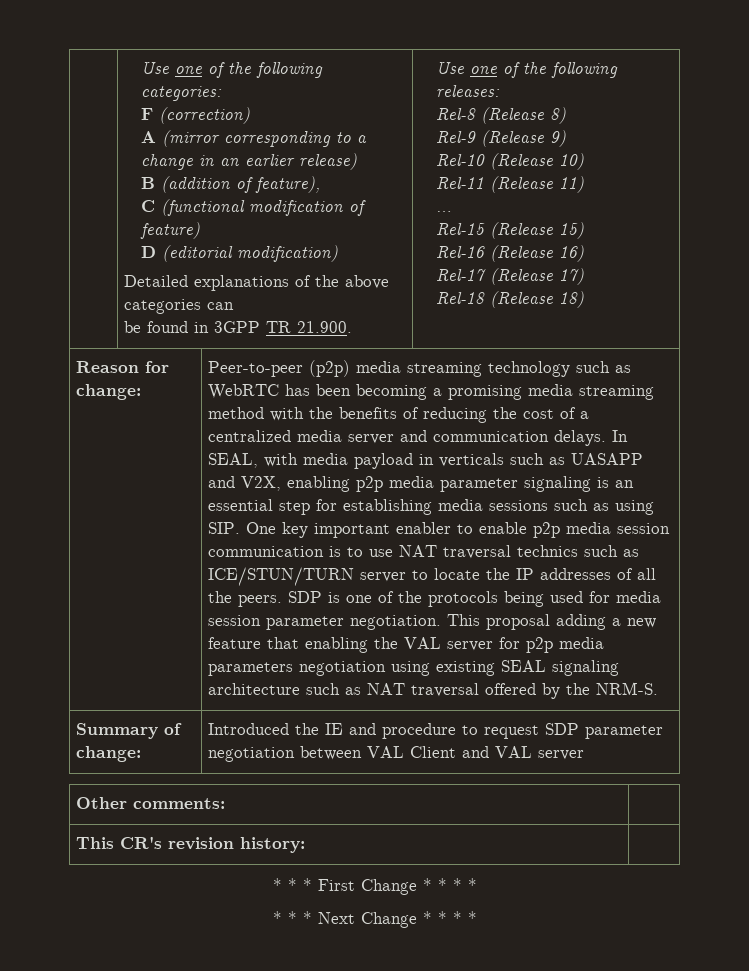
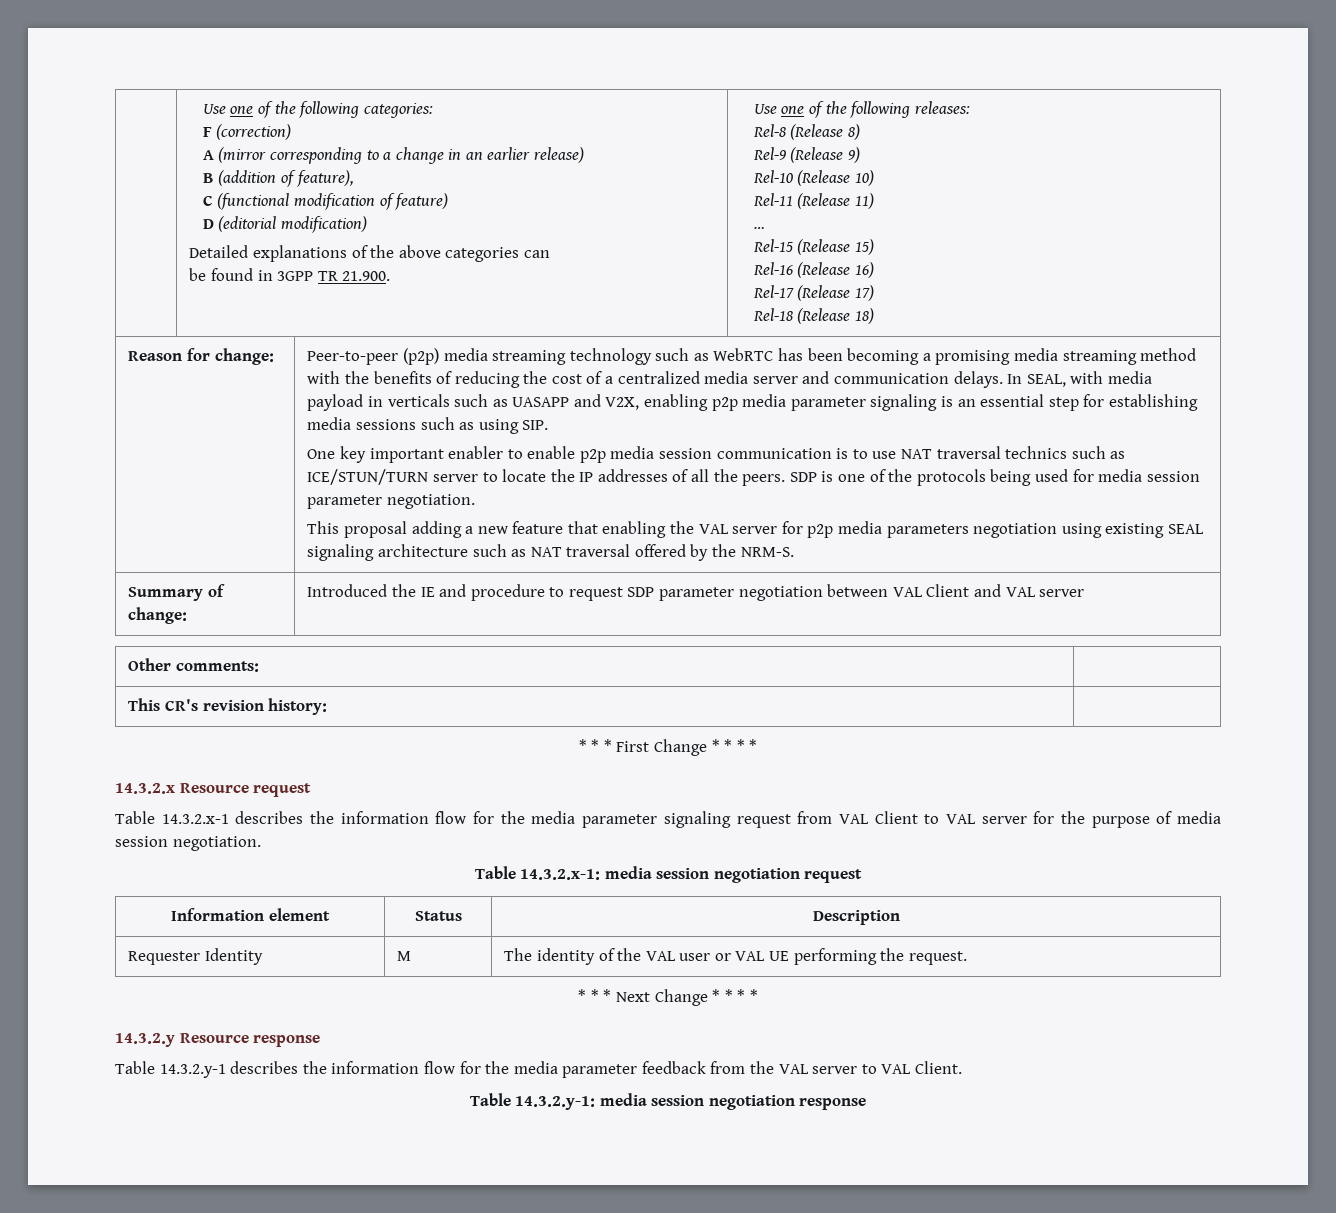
(240, 528) none -> (549, 425) //
(441, 622) none -> (475, 501) //
(477, 884) none -> [115,783,312,797] [115,811,1221,828] [115,836,261,851] [474,866,863,883] [171,908,330,921] [414,911,462,921] [812,910,900,925] [128,948,263,965] [397,951,412,961] [504,948,967,965] // 14.3.2.x Resource request // Table 14.3.2.x-1 describes the information flow for the media parameter signaling request from VAL Client to VAL server for the purpose of media session negotiation. // Table 14.3.2.x-1: media session negotiation request // Information element | Status | Description // Requester Identity | M | The identity of the VAL user or VAL UE performing the request.
(477, 917) none -> [115,1033,321,1047] [115,1061,963,1078] [469,1093,867,1110] // 14.3.2.y Resource response // Table 14.3.2.y-1 describes the information flow for the media parameter feedback from the VAL server to VAL Client. // Table 14.3.2.y-1: media session negotiation response

